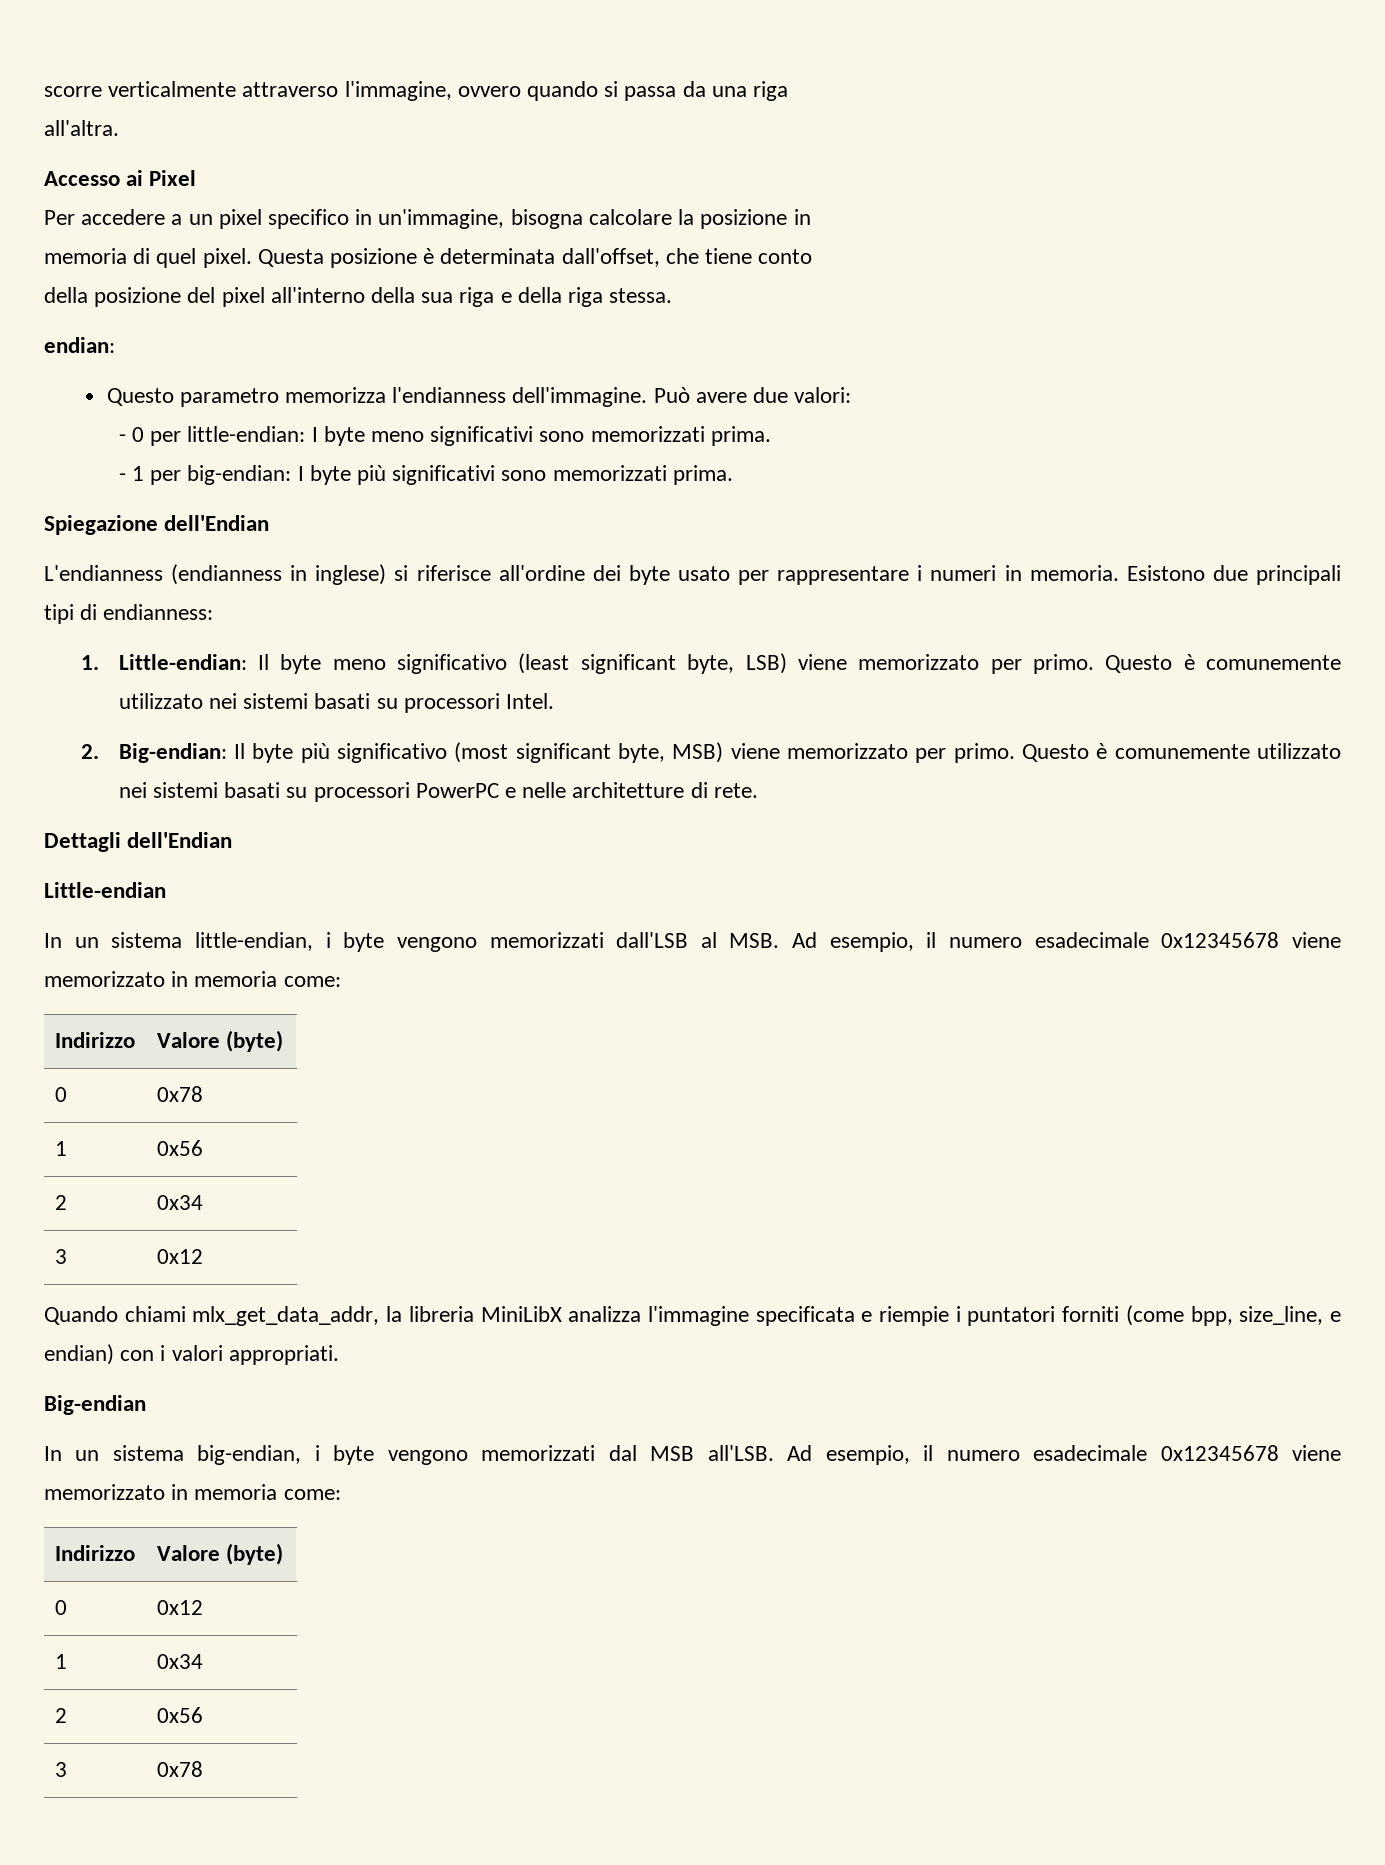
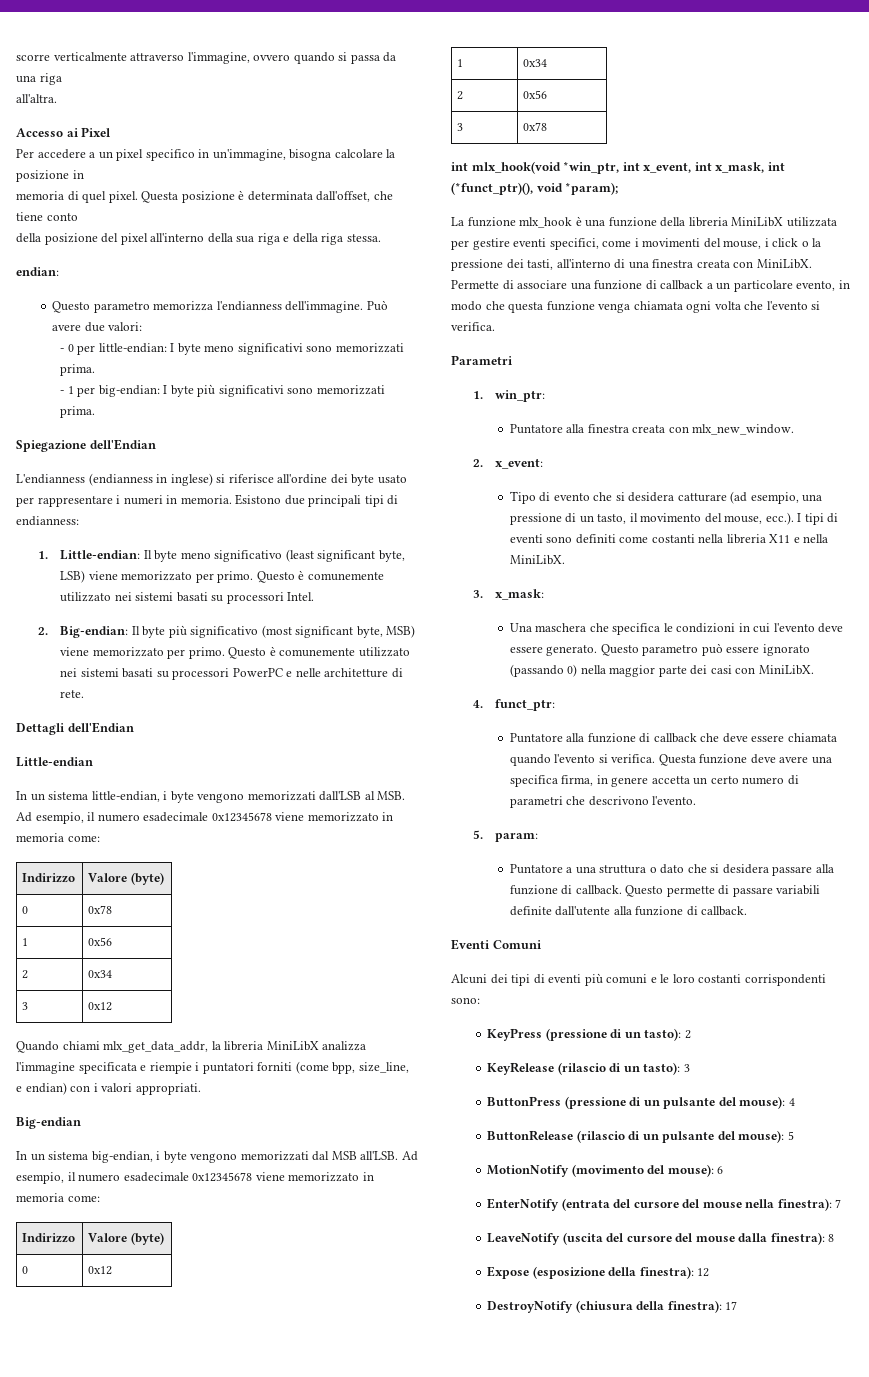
(203, 1769) none -> [451,161,785,174] [451,182,619,195] [451,216,837,228] [451,238,822,250] [451,259,812,271] [451,280,850,292] [451,301,821,313] [451,322,495,331] [451,355,513,365] [473,390,546,402] [509,424,795,435] [473,458,544,469] [509,491,823,504] [509,512,839,525] [509,534,829,544] [509,555,565,565] [473,589,545,600] [509,623,844,635] [509,643,810,656] [509,664,814,677] [473,699,556,711] [509,733,837,743] [509,754,832,766] [509,775,799,787] [509,796,697,808] [473,830,539,842] [509,864,834,876] [509,885,821,897] [509,906,748,916] [451,939,542,950] [451,973,826,986] [451,997,480,1004] [487,1028,691,1041] [487,1062,690,1075] [487,1096,795,1109] [487,1130,794,1143] [487,1164,724,1177] [487,1198,842,1211] [487,1232,835,1245] [487,1266,710,1279] [487,1300,738,1313] // int mlx_hook(void *win_ptr, int x_event, int x_mask, int (*funct_ptr)(), void *param); // La funzione mlx_hook è una funzione della libreria MiniLibX utilizzata per gestire eventi specifici, come i movimenti del mouse, i click o la pressione dei tasti, all'interno di una finestra creata con MiniLibX. Permette di associare una funzione di callback a un particolare evento, in modo che questa funzione venga chiamata ogni volta che l'evento si verifica. // Parametri // 1. win_ptr: // Puntatore alla finestra creata con mlx_new_window. // 2. x_event: // Tipo di evento che si desidera catturare (ad esempio, una pressione di un tasto, il movimento del mouse, ecc.). I tipi di eventi sono definiti come costanti nella libreria X11 e nella MiniLibX. // 3. x_mask: // Una maschera che specifica le condizioni in cui l'evento deve essere generato. Questo parametro può essere ignorato (passando 0) nella maggior parte dei casi con MiniLibX. // 4. funct_ptr: // Puntatore alla funzione di callback che deve essere chiamata quando l'evento si verifica. Questa funzione deve avere una specifica firma, in genere accetta un certo numero di parametri che descrivono l'evento. // 5. param: // Puntatore a una struttura o dato che si desidera passare alla funzione di callback. Questo permette di passare variabili definite dall'utente alla funzione di callback. // Eventi Comuni // Alcuni dei tipi di eventi più comuni e le loro costanti corrispondenti sono: // KeyPress (pressione di un tasto): 2 // KeyRelease (rilascio di un tasto): 3 // ButtonPress (pressione di un pulsante del mouse): 4 // ButtonRelease (rilascio di un pulsante del mouse): 5 // MotionNotify (movimento del mouse): 6 // EnterNotify (entrata del cursore del mouse nella finestra): 7 // LeaveNotify (uscita del cursore del mouse dalla finestra): 8 // Expose (esposizione della finestra): 12 // DestroyNotify (chiusura della finestra): 17

